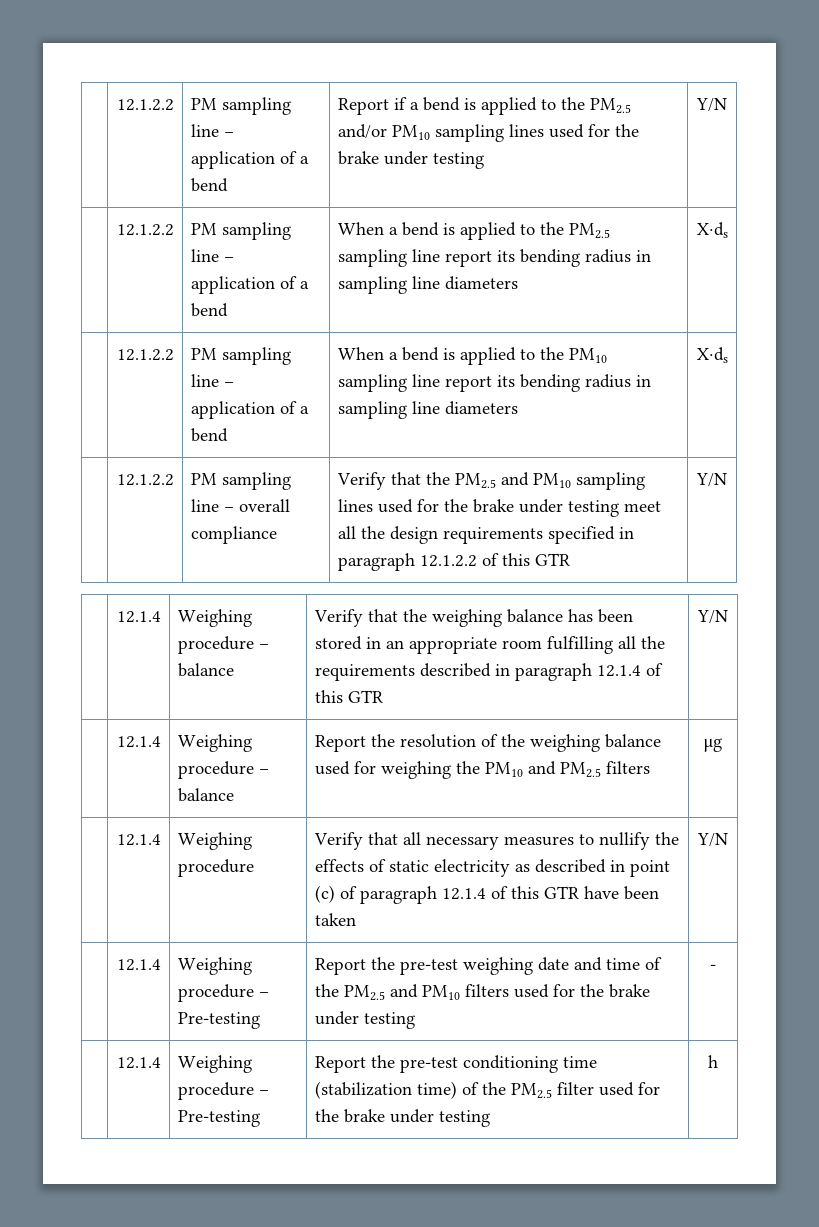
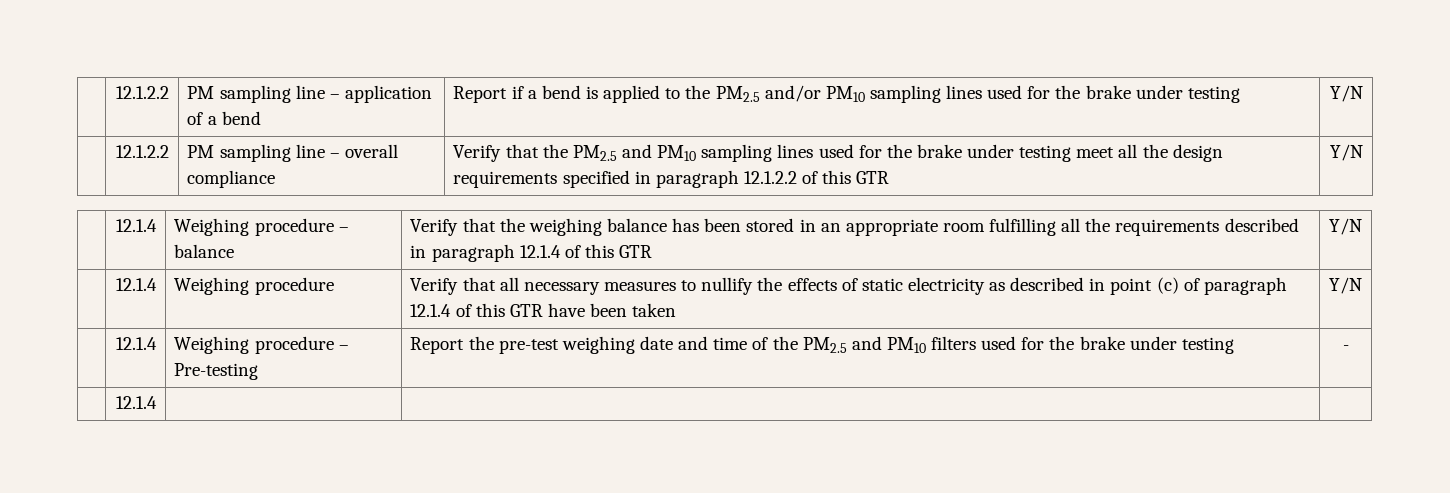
[116,224,174,236] [190,222,291,240] [190,249,234,262] [190,276,309,294] [190,303,228,317] [337,222,610,240] [337,249,651,267] [337,276,518,294] [696,222,728,238] [116,349,174,361] [190,347,291,365] [190,374,234,387] [190,401,309,419] [190,428,228,442] [337,347,607,365] [337,374,651,392] [337,401,518,419] [696,347,728,363] // | 12.1.2.2 | PM sampling line – application of a bend | When a bend is applied to the PM2.5 sampling line report its bending radius in sampling line diameters | X·ds // | 12.1.2.2 | PM sampling line – application of a bend | When a bend is applied to the PM10 sampling line report its bending radius in sampling line diameters | X·ds -> (1363, 93) none
[116,736,161,748] [177,734,252,752] [177,761,269,779] [177,788,234,802] [314,734,661,752] [314,761,650,779] [704,738,722,752] // | 12.1.4 | Weighing procedure – balance | Report the resolution of the weighing balance used for weighing the PM10 and PM2.5 filters | μg -> (1362, 226) none
[177,1055,252,1073] [177,1082,269,1100] [177,1110,260,1127] [314,1055,597,1073] [314,1081,660,1099] [314,1109,490,1127] [708,1055,718,1068] Weighing procedure – Pre-testing | Report the pre-test conditioning time (stabilization time) of the PM2.5 filter used for the brake under testing | h -> (157, 402) | |

